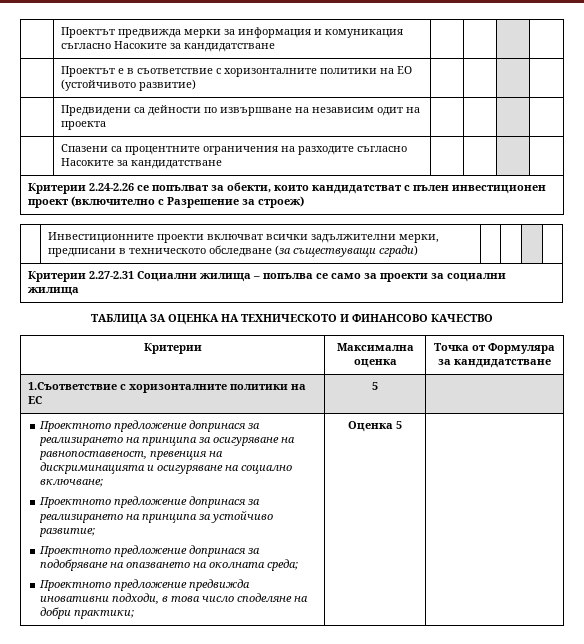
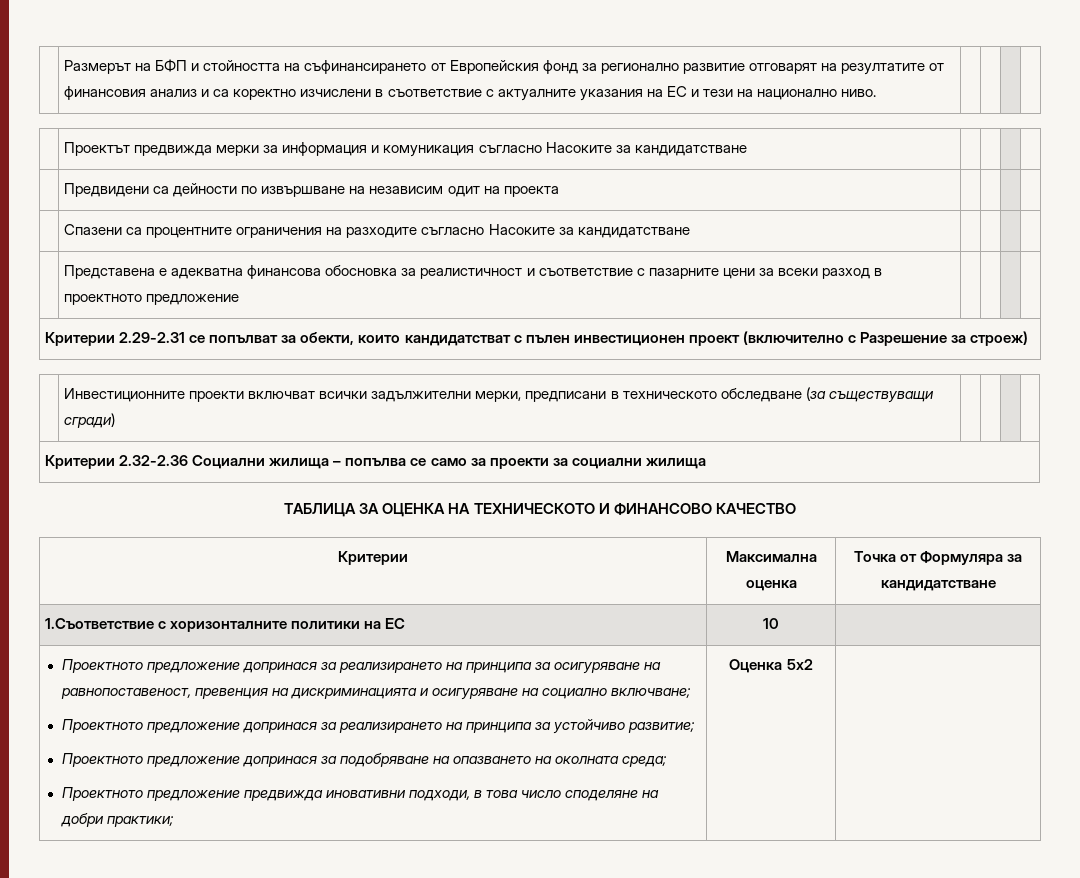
(60, 32) none -> [64,59,944,75] [64,86,877,101] | Размерът на БФП и стойността на съфинансирането от Европейския фонд за регионално развитие отговарят на резултатите от финансовия анализ и са коректно изчислени в съответствие с актуалните указания на ЕС и тези на национално ниво. | | | | //
[60,66,412,77] [60,79,196,91] // | Проектът е в съответствие с хоризонталните политики на ЕО (устойчивото развитие) | | | | -> (747, 150) none
[27,183,134,194] // Критерии 2.24-2.26 -> [64,265,882,279] [64,294,240,305] [45,332,186,346] // | Представена е адекватна финансова обосновка за реалистичност и съответствие с пазарните цени за всеки разход в проектното предложение | | | | // Критерии 2.29-2.31
[88,271,134,279] 2.27-2.31 -> [119,455,189,466] 2.32-2.36
[372,382,378,390] 5 -> [763,618,779,629] 10
[396,421,402,429] 5 -> [786,659,813,670] 5х2

